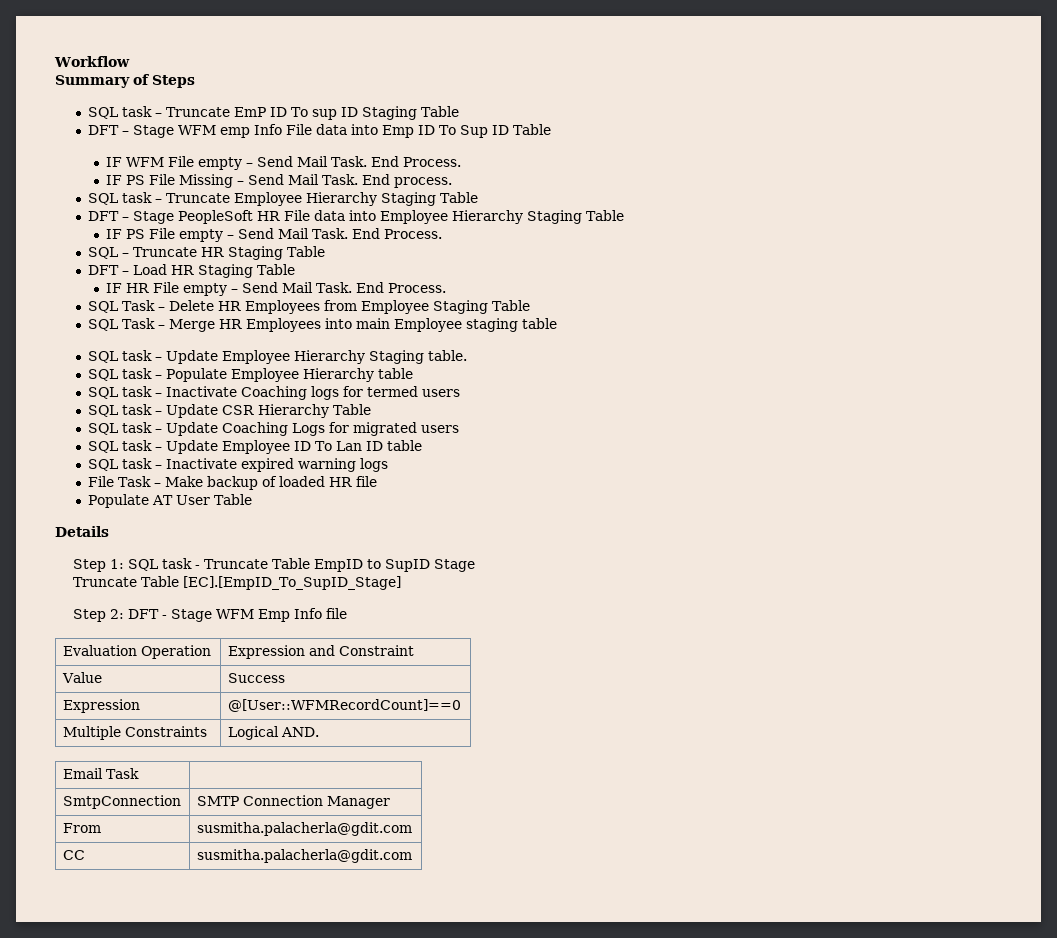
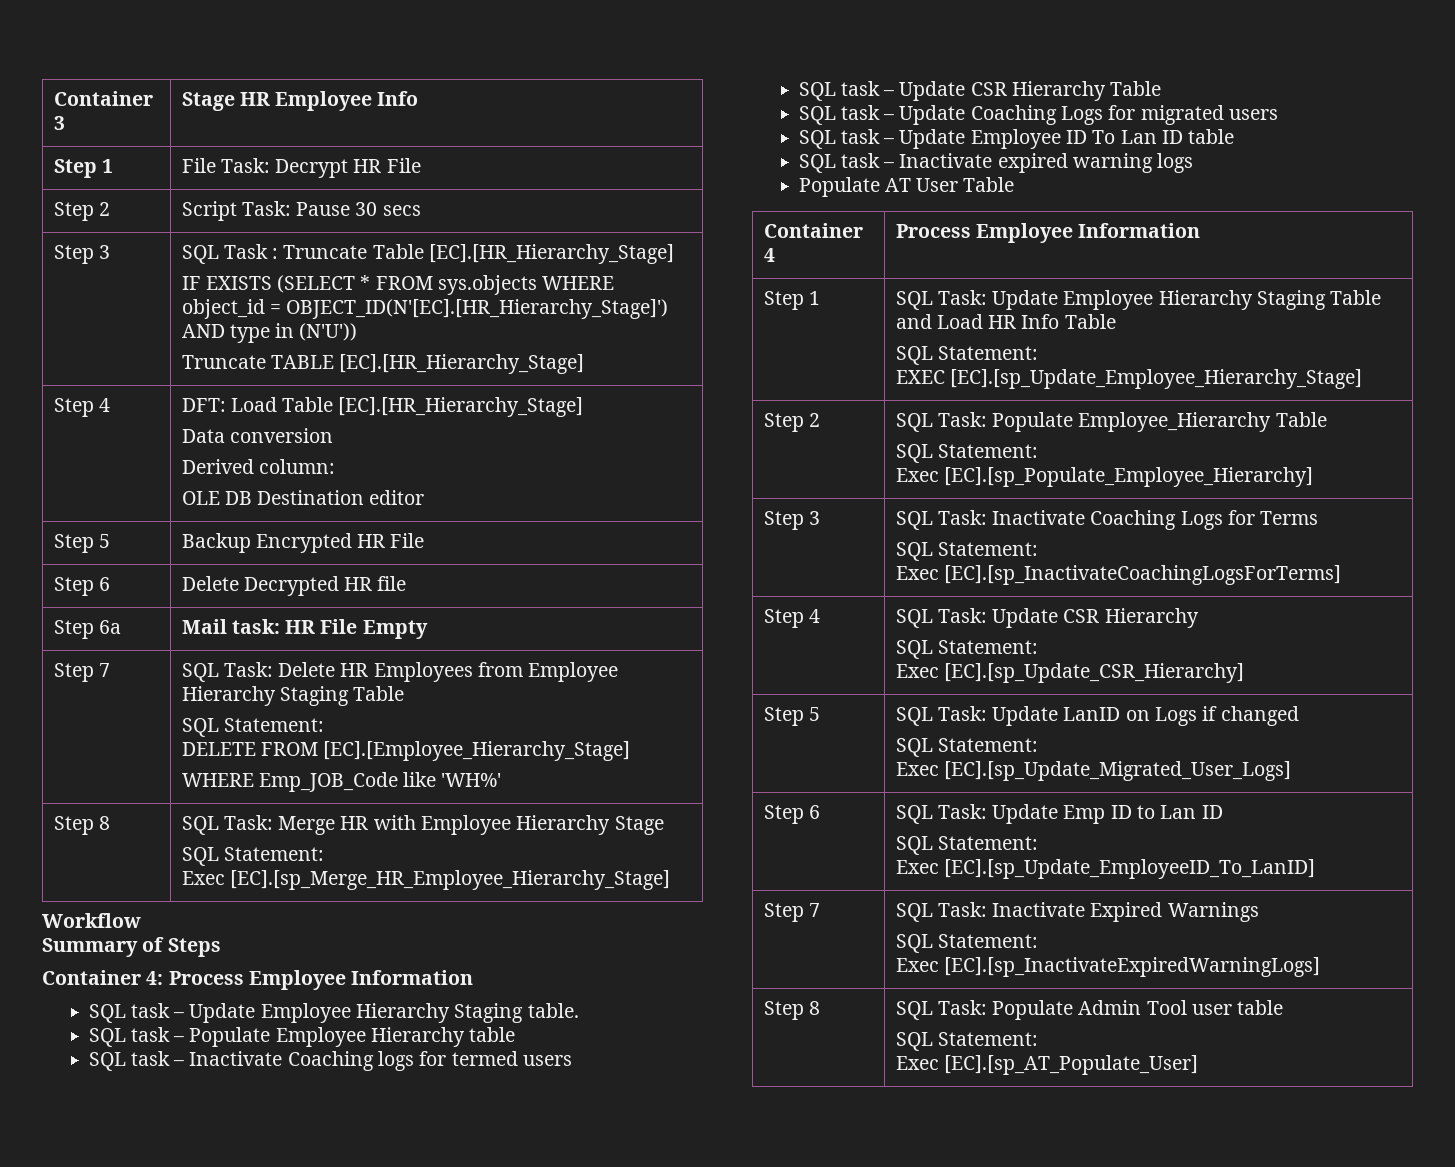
[54,56,130,67] [55,74,195,88] [87,106,459,120] [87,124,551,138] [105,156,461,170] [105,174,452,188] [87,192,478,206] [87,210,624,224] [105,228,442,242] [87,246,325,260] [87,264,295,278] [105,282,446,296] [87,300,530,314] [87,318,557,332] Workflow // Summary of Steps // SQL task – Truncate EmP ID To sup ID Staging Table // DFT – Stage WFM emp Info File data into Emp ID To Sup ID Table // IF WFM File empty – Send Mail Task. End Process. // IF PS File Missing – Send Mail Task. End process. // SQL task – Truncate Employee Hierarchy Staging Table // DFT – Stage PeopleSoft HR File data into Employee Hierarchy Staging Table // IF PS File empty – Send Mail Task. End Process. // SQL – Truncate HR Staging Table // DFT – Load HR Staging Table // IF HR File empty – Send Mail Task. End Process. // SQL Task – Delete HR Employees from Employee Staging Table // SQL Task – Merge HR Employees into main Employee staging table -> [53,91,153,106] [53,116,65,130] [181,91,419,111] [53,159,113,178] [181,158,421,178] [53,202,110,221] [181,201,421,221] [53,245,110,264] [181,244,674,264] [181,275,615,295] [181,299,669,319] [181,323,358,343] [181,354,585,374] [53,398,110,417] [181,397,584,417] [181,428,333,443] [181,459,335,474] [181,490,425,505] [53,534,110,553] [181,533,425,553] [53,577,110,596] [181,576,407,596] [53,620,121,639] [181,619,428,639] [53,663,110,682] [181,662,619,682] [181,686,405,706] [181,718,324,737] [181,741,631,761] [181,772,502,792] [53,816,110,835] [181,815,664,835] [181,847,324,866] [181,870,670,890] [42,913,141,928] [42,937,221,957] [42,970,474,990] Container 3 | Stage HR Employee Info // Step 1 | File Task: Decrypt HR File // Step 2 | Script Task: Pause 30 secs // Step 3 | SQL Task : Truncate Table [EC].[HR_Hierarchy_Stage] // IF EXISTS (SELECT * FROM sys.objects WHERE object_id = OBJECT_ID(N'[EC].[HR_Hierarchy_Stage]') AND type in (N'U')) // Truncate TABLE [EC].[HR_Hierarchy_Stage] // Step 4 | DFT: Load Table [EC].[HR_Hierarchy_Stage] // Data conversion // Derived column: // OLE DB Destination editor // Step 5 | Backup Encrypted HR File // Step 6 | Delete Decrypted HR file // Step 6a | Mail task: HR File Empty // Step 7 | SQL Task: Delete HR Employees from Employee Hierarchy Staging Table // SQL Statement: // DELETE FROM [EC].[Employee_Hierarchy_Stage] // WHERE Emp_JOB_Code like 'WH%' // Step 8 | SQL Task: Merge HR with Employee Hierarchy Stage // SQL Statement: // Exec [EC].[sp_Merge_HR_Employee_Hierarchy_Stage] // Workflow // Summary of Steps // Container 4: Process Employee Information
[87,476,377,490] [87,494,252,508] [55,526,109,537] [73,558,476,572] [73,576,402,590] [73,608,348,622] [62,645,211,659] [227,645,414,659] [61,672,102,683] [227,673,285,683] [62,699,140,713] [227,699,461,712] [62,726,207,740] [227,726,319,740] [62,768,139,779] [62,795,181,809] [196,795,390,809] [62,823,101,833] [196,822,412,836] [62,850,85,860] [196,849,412,863] File Task – Make backup of loaded HR file // Populate AT User Table // Details // Step 1: SQL task - Truncate Table EmpID to SupID Stage // Truncate Table [EC].[EmpID_To_SupID_Stage] // Step 2: DFT - Stage WFM Emp Info file // Evaluation Operation | Expression and Constraint // Value | Success // Expression | @[User::WFMRecordCount]==0 // Multiple Constraints | Logical AND. // Email Task | // SmtpConnection | SMTP Connection Manager // From | susmitha.palacherla@gdit.com // CC | susmitha.palacherla@gdit.com -> [798,177,1015,197] [763,223,863,238] [763,248,775,262] [895,223,1201,243] [763,291,820,310] [895,290,1382,310] [895,314,1116,329] [895,346,1038,365] [895,369,1362,389] [763,413,820,432] [895,412,1327,432] [895,444,1038,463] [895,467,1313,487] [763,511,820,530] [895,510,1319,530] [895,542,1038,561] [895,565,1341,585] [763,609,820,628] [895,608,1199,628] [895,640,1038,659] [895,663,1244,683] [763,707,820,726] [895,706,1299,726] [895,738,1038,757] [895,761,1291,781] [763,805,820,824] [895,804,1223,824] [895,836,1038,855] [895,859,1315,879] [763,903,820,922] [895,902,1259,922] [895,934,1038,953] [895,957,1320,977] [763,1001,820,1020] [895,1000,1284,1020] [895,1032,1038,1051] [895,1055,1198,1075] Populate AT User Table // Container 4 | Process Employee Information // Step 1 | SQL Task: Update Employee Hierarchy Staging Table and Load HR Info Table // SQL Statement: // EXEC [EC].[sp_Update_Employee_Hierarchy_Stage] // Step 2 | SQL Task: Populate Employee_Hierarchy Table // SQL Statement: // Exec [EC].[sp_Populate_Employee_Hierarchy] // Step 3 | SQL Task: Inactivate Coaching Logs for Terms // SQL Statement: // Exec [EC].[sp_InactivateCoachingLogsForTerms] // Step 4 | SQL Task: Update CSR Hierarchy // SQL Statement: // Exec [EC].[sp_Update_CSR_Hierarchy] // Step 5 | SQL Task: Update LanID on Logs if changed // SQL Statement: // Exec [EC].[sp_Update_Migrated_User_Logs] // Step 6 | SQL Task: Update Emp ID to Lan ID // SQL Statement: // Exec [EC].[sp_Update_EmployeeID_To_LanID] // Step 7 | SQL Task: Inactivate Expired Warnings // SQL Statement: // Exec [EC].[sp_InactivateExpiredWarningLogs] // Step 8 | SQL Task: Populate Admin Tool user table // SQL Statement: // Exec [EC].[sp_AT_Populate_User]

